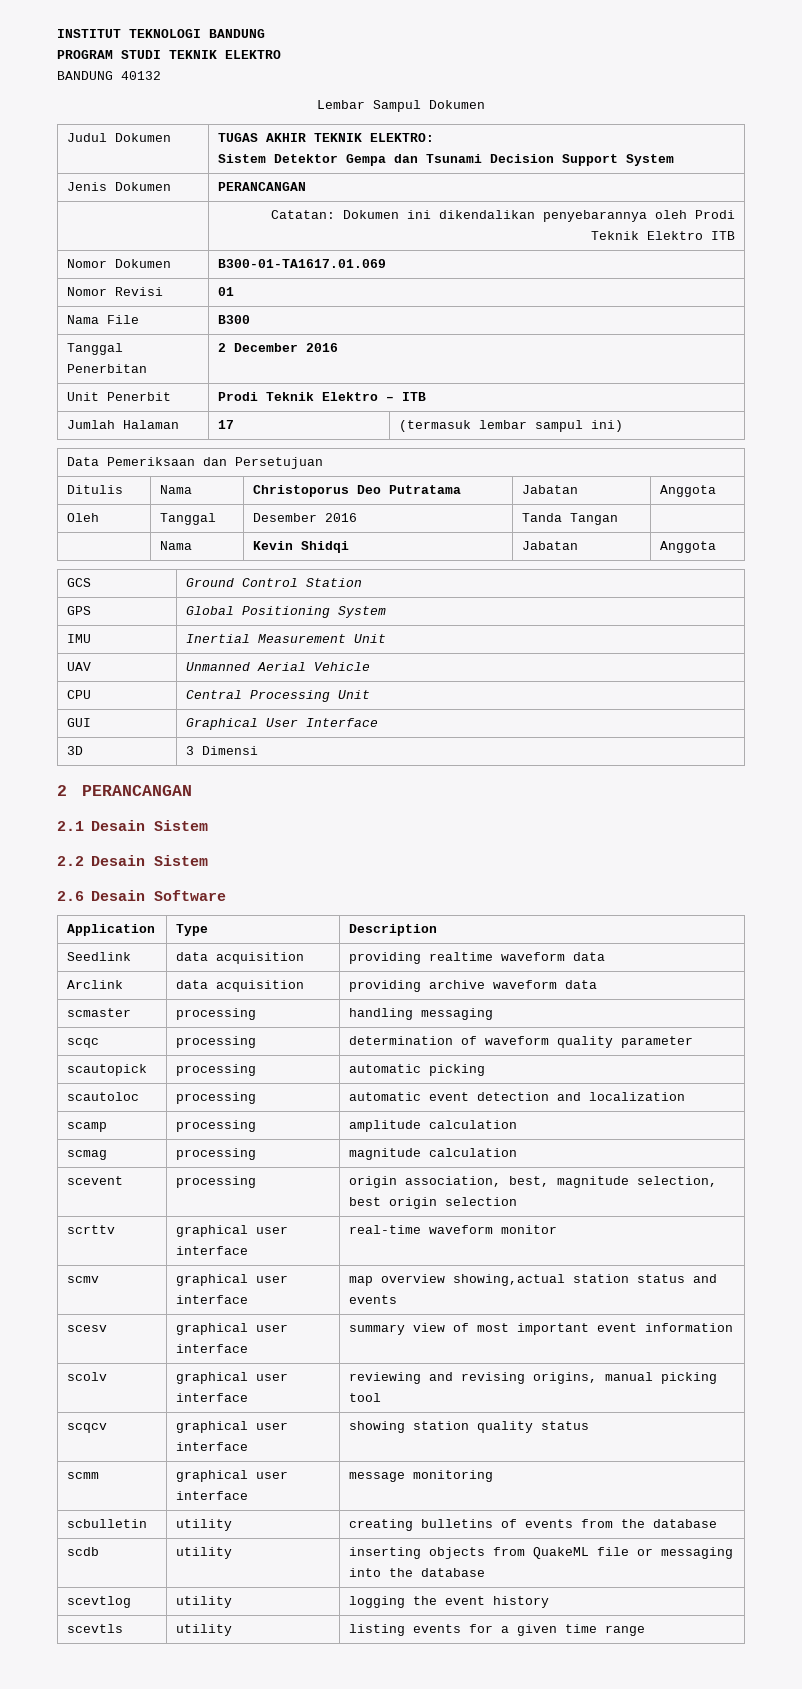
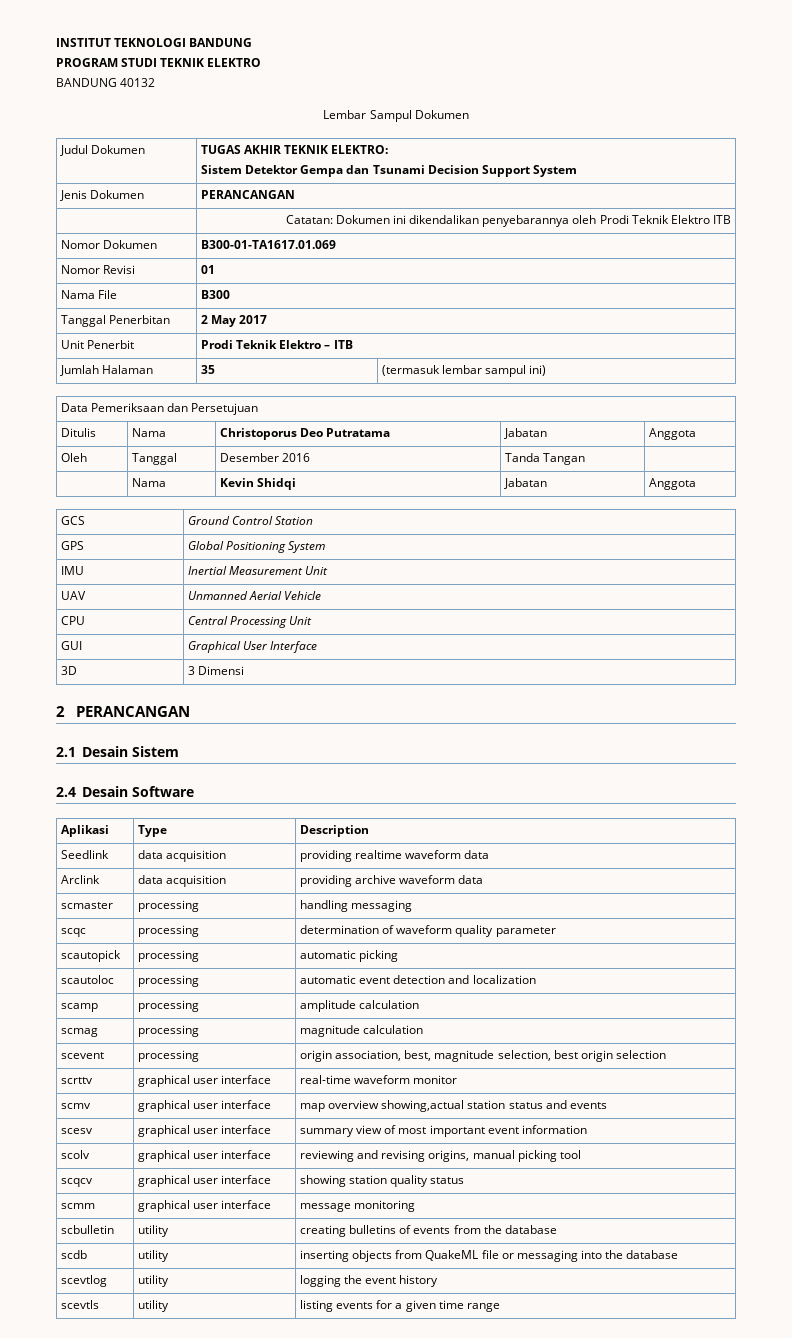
[234,343,339,352] December 2016 -> [211,315,268,327] May 2017
[218,420,235,429] 17 -> [201,365,216,374] 35
[57,855,208,866] [57,891,84,901] 2.2 Desain Sistem // 2.6 -> [56,787,76,797] 2.4
[67,924,156,936] Application -> [61,825,110,837] Aplikasi

